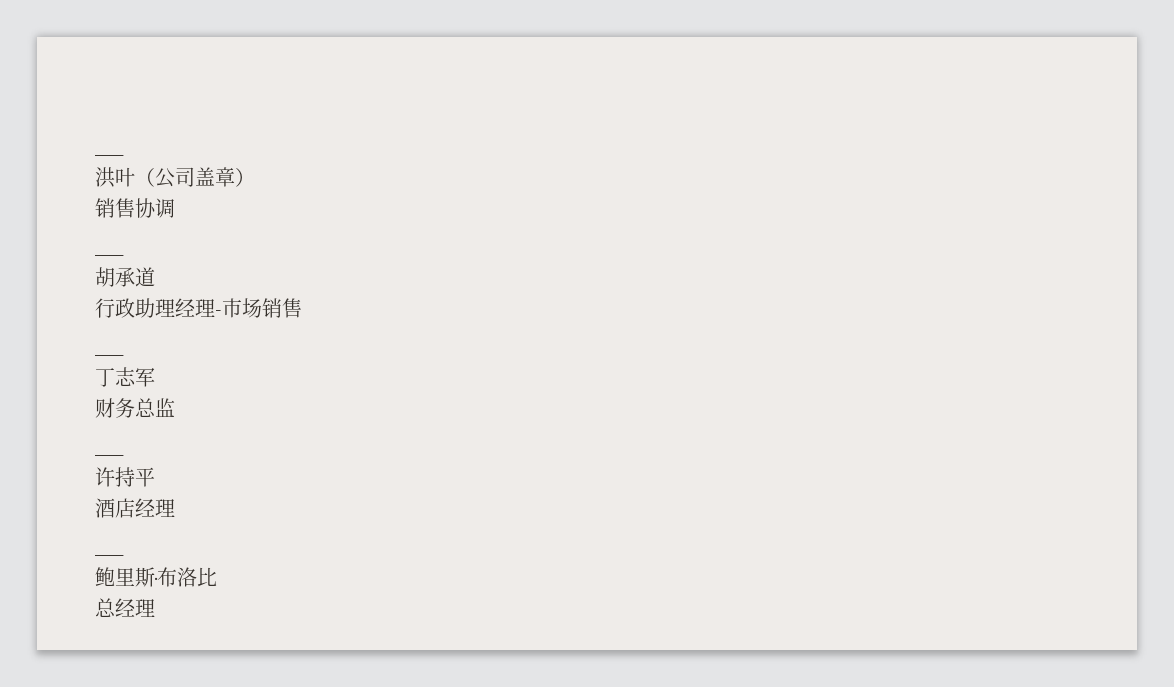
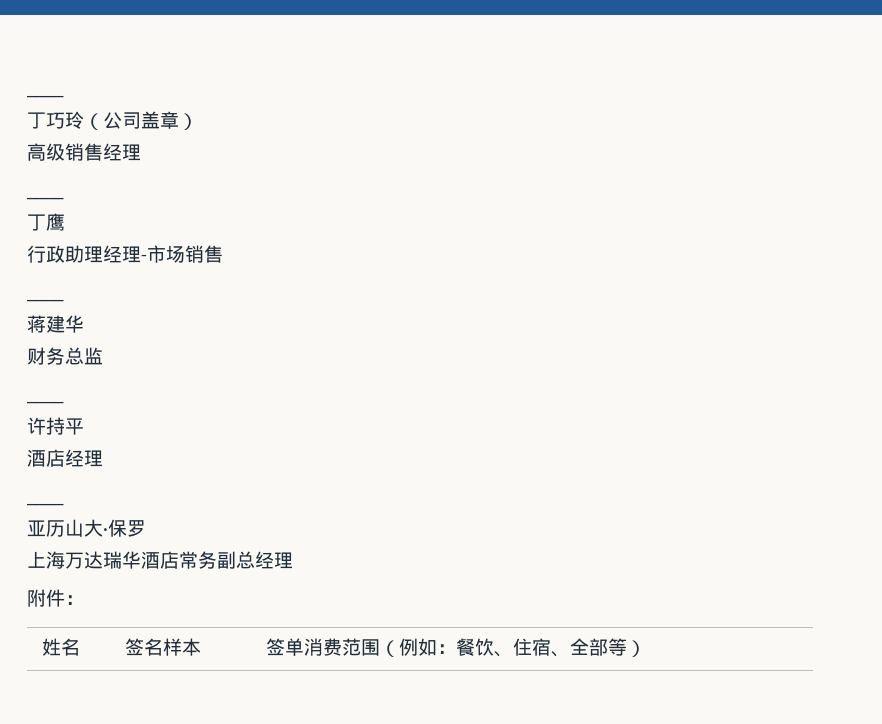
[95,154,124,156] [95,167,135,188] ____ // 洪叶 -> [27,95,64,98] [27,111,84,129] ____ // 丁巧玲
[95,198,175,218] [95,254,124,256] [95,267,155,287] 销售协调 // ____ // 胡承道 -> [27,143,141,161] [27,197,64,200] [27,213,65,231] 高级销售经理 // ____ // 丁鹰
[95,367,155,387] 丁志军 -> [27,315,84,333] 蒋建华
[95,567,217,587] [95,598,155,617] 鲍里斯·布洛比 // 总经理 -> [27,519,146,537] [27,551,293,569] [27,589,84,607] [41,638,80,656] [124,638,201,656] [265,638,646,657] 亚历山大·保罗 // 上海万达瑞华酒店常务副总经理 // 附件： // 姓名 | 签名样本 | 签单消费范围（例如：餐饮、住宿、全部等）

